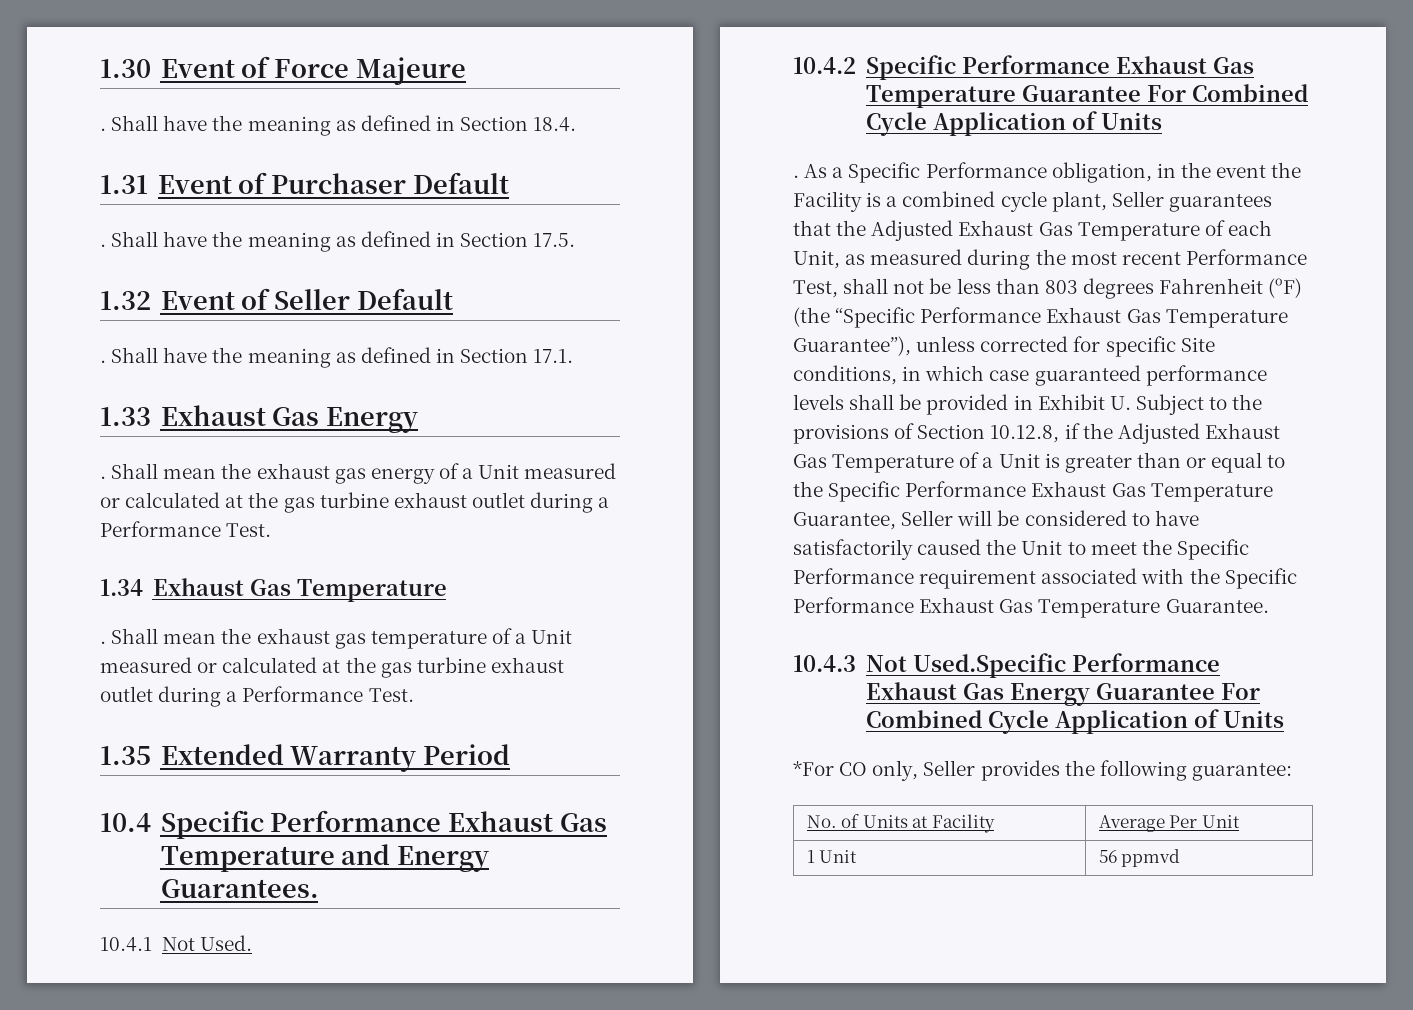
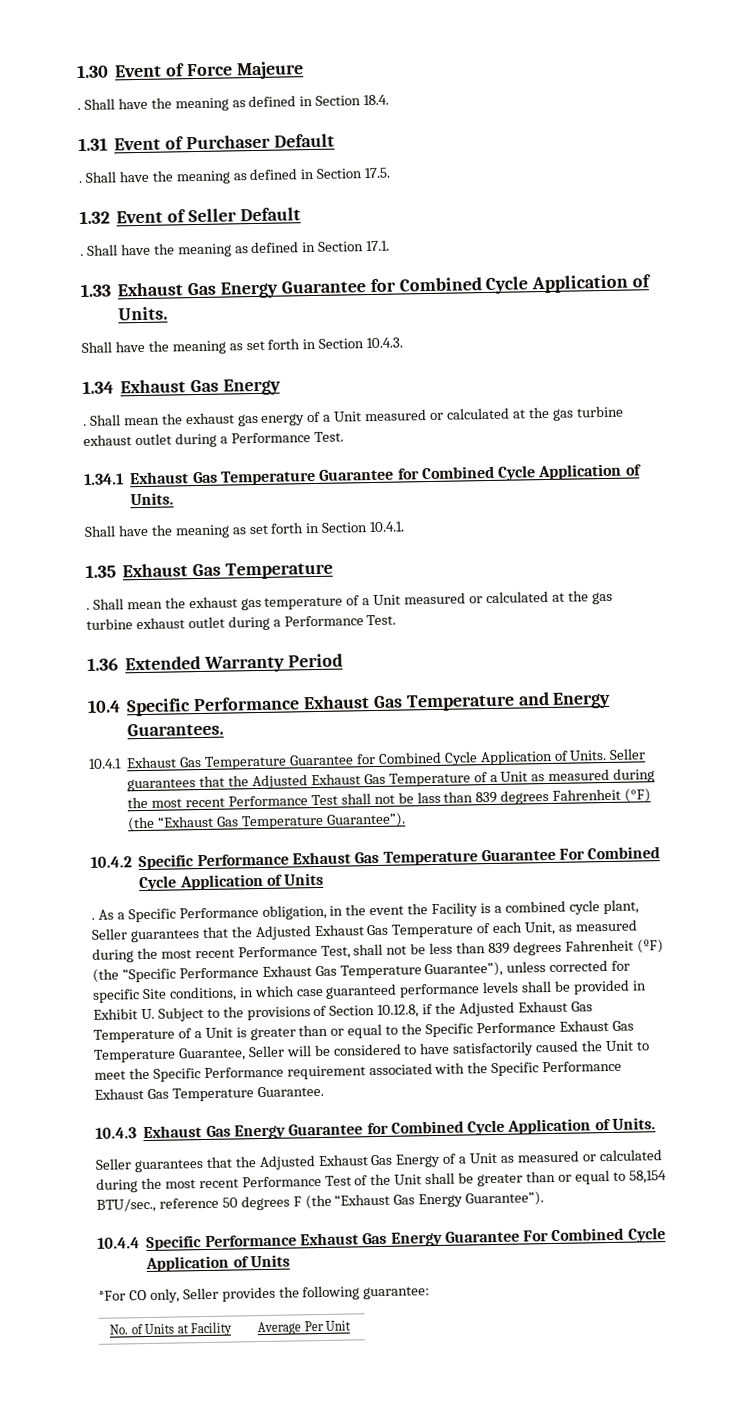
(419, 420) none -> [280,274,652,295] [118,306,169,321] [81,337,404,355] [82,378,281,396] Guarantee for Combined Cycle Application of Units. // Shall have the meaning as set forth in Section 10.4.3. // 1.34 Exhaust Gas Energy
[100,579,143,596] 1.34 -> [84,463,642,486] [130,492,175,506] [84,521,406,539] [85,564,116,578] 1.34.1 Exhaust Gas Temperature Guarantee for Combined Cycle Application of Units. // Shall have the meaning as set forth in Section 10.4.1. // 1.35
[100,746,151,765] 1.35 -> [87,657,119,671] 1.36
[161,935,252,951] Not Used. -> [126,748,647,770] [127,768,656,792] [127,788,652,809] [127,812,406,832] Exhaust Gas Temperature Guarantee for Combined Cycle Application of Units. Seller guarantees that the Adjusted Exhaust Gas Temperature of a Unit as measured during the most recent Performance Test shall not be lass than 839 degrees Fahrenheit (°F) (the “Exhaust Gas Temperature Guarantee”).
[1044,280,1078,294] 803 -> [488,942,511,955] 839
[865,653,1066,678] Not Used.Specific -> [143,1117,657,1140] [95,1149,662,1173] [96,1170,667,1193] [96,1191,545,1213] [97,1235,203,1252] Exhaust Gas Energy Guarantee for Combined Cycle Application of Units. // Seller guarantees that the Adjusted Exhaust Gas Energy of a Unit as measured or calculated during the most recent Performance Test of the Unit shall be greater than or equal to 58,154 BTU/sec., reference 50 degrees F (the “Exhaust Gas Energy Guarantee”). // 10.4.4 Specific
[806,850,858,863] [1098,849,1181,867] // 1 Unit | 56 ppmvd -> (352, 1325) none

